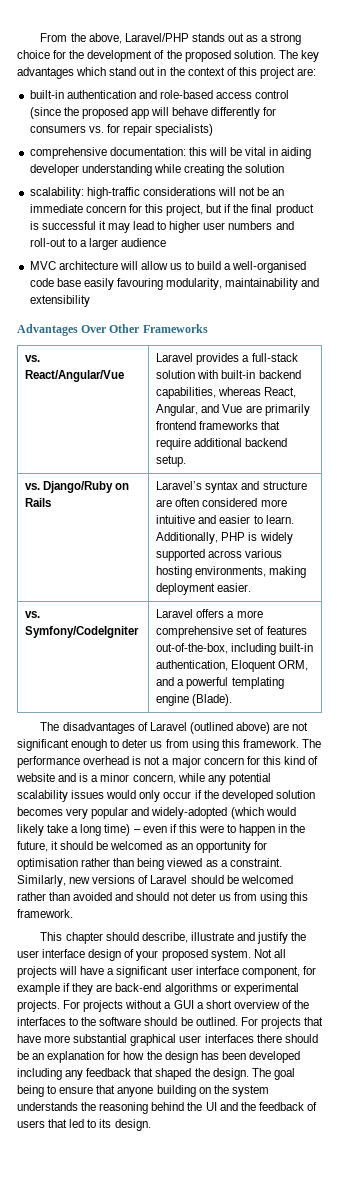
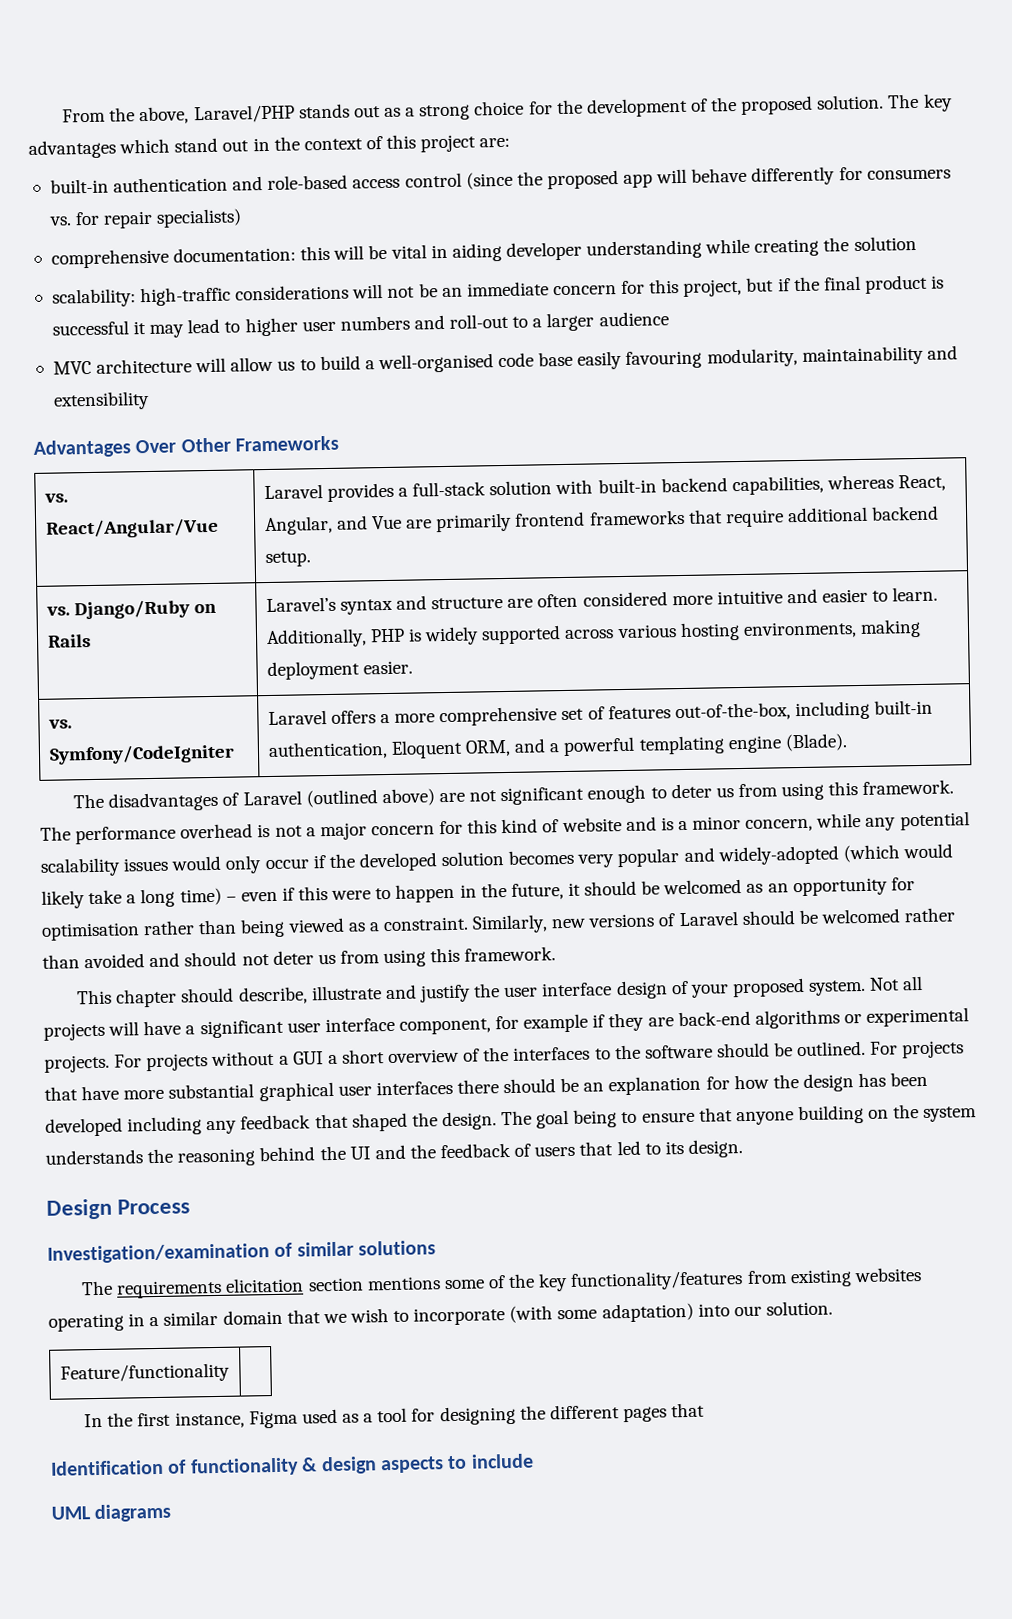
(151, 1125) none -> [46,1198,191,1220] [47,1240,437,1264] [81,1267,922,1299] [48,1300,833,1332] [59,1362,230,1384] [84,1402,706,1429] [50,1453,534,1477] [51,1503,172,1523] // Design Process // Investigation/examination of similar solutions // The requirements elicitation section mentions some of the key functionality/features from existing websites operating in a similar domain that we wish to incorporate (with some adaptation) into our solution. // Feature/functionality | // In the first instance, Figma used as a tool for designing the different pages that // Identification of functionality & design aspects to include // UML diagrams

